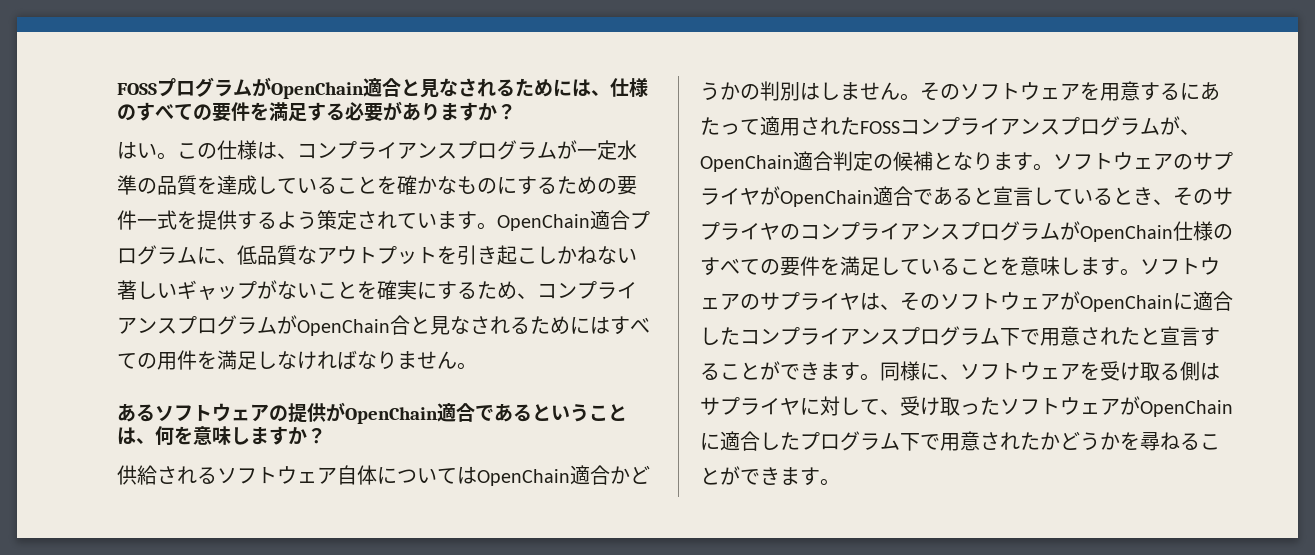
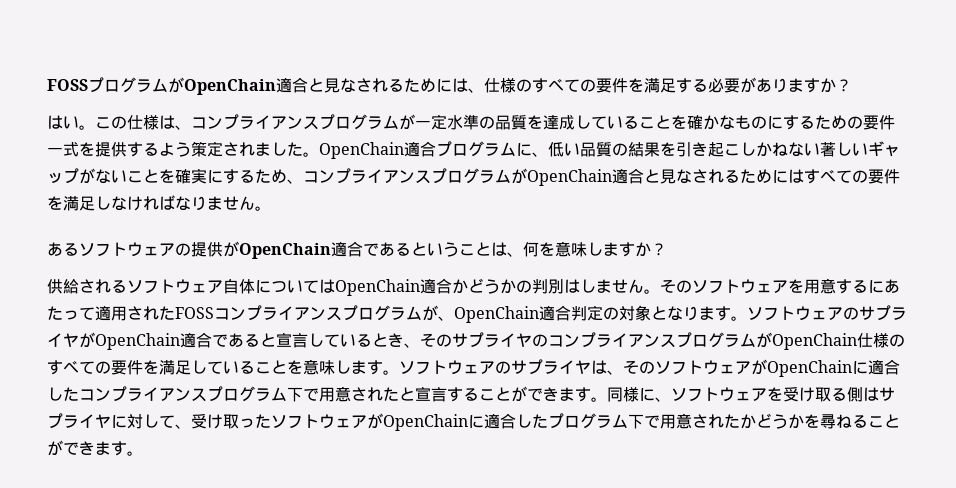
[397,211,477,230] ています -> [255,142,303,156] ました
[257,245,437,265] 品質なアウトプット -> [564,142,660,157] い品質の結果
(390, 327) none -> [612,168,628,184] 適
[157,352,177,370] 用 -> [868,169,884,184] 要
[893,151,933,171] 候補 -> [619,305,651,321] 対象

